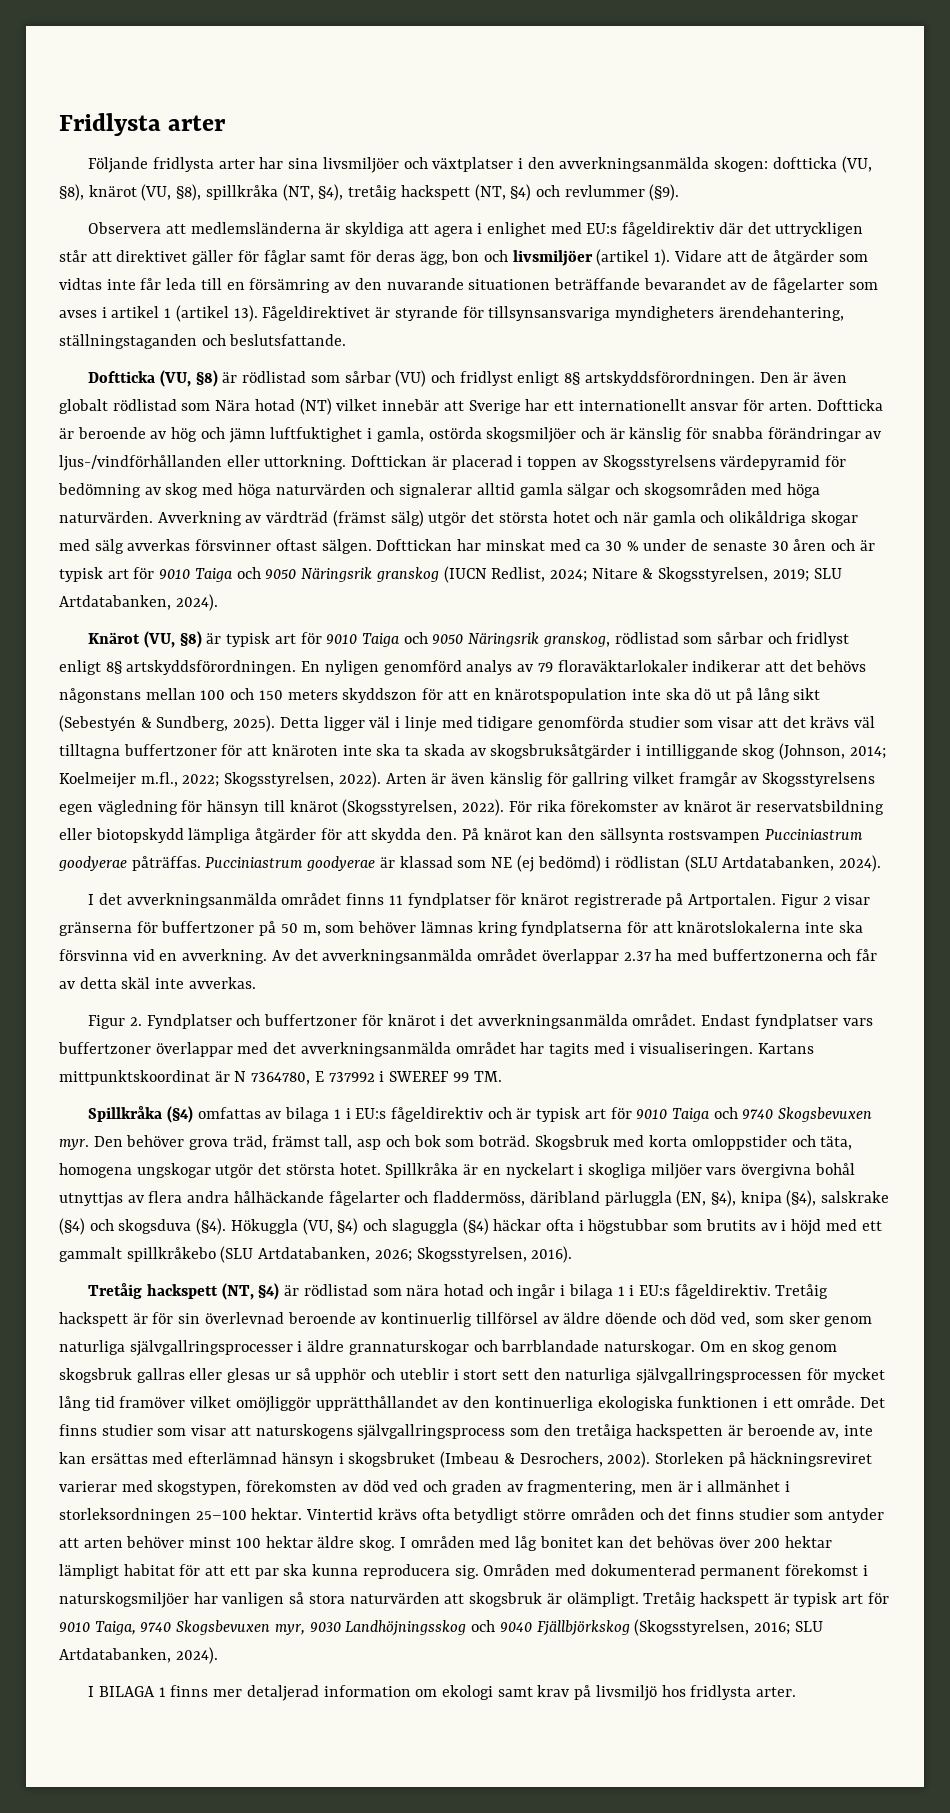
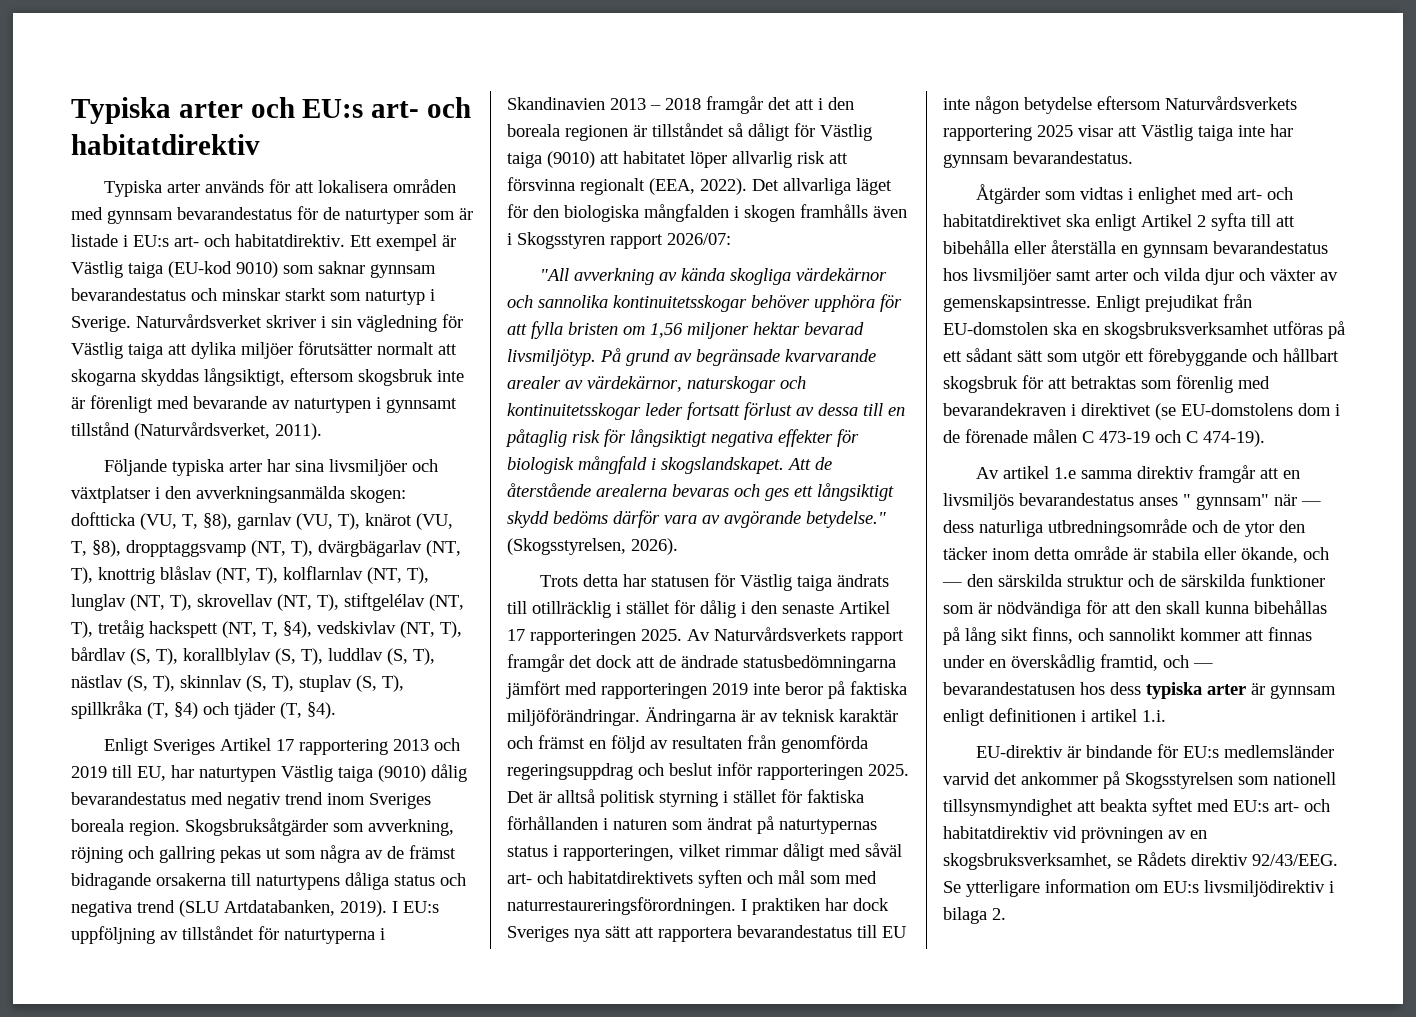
[59,113,227,136] Fridlysta arter -> [71,97,472,124] [71,134,260,155] [104,179,457,197] [71,206,473,224] [71,234,456,251] [71,261,436,278] [71,288,435,305] [71,314,463,332] [71,341,457,359] [71,368,464,386] [71,395,457,413] [71,422,322,440] Typiska arter och EU:s art- och habitatdirektiv // Typiska arter används för att lokalisera områden med gynnsam bevarandestatus för de naturtyper som är listade i EU:s art- och habitatdirektiv. Ett exempel är Västlig taiga (EU-kod 9010) som saknar gynnsam bevarandestatus och minskar starkt som naturtyp i Sverige. Naturvårdsverket skriver i sin vägledning för Västlig taiga att dylika miljöer förutsätter normalt att skogarna skyddas långsiktigt, eftersom skogsbruk inte är förenligt med bevarande av naturtypen i gynnsamt tillstånd (Naturvårdsverket, 2011).
[152,157,214,172] fridlysta -> [172,459,225,476] typiska
[59,184,680,201] [88,222,864,237] [59,249,868,266] [59,278,878,293] [59,305,844,322] [59,334,347,349] [88,370,848,387] [59,398,883,415] [59,427,882,443] [59,455,846,471] [58,483,821,498] [59,510,858,527] [59,539,875,554] [59,566,842,583] [59,594,218,611] [88,631,850,648] [59,660,867,675] [59,688,821,703] [59,715,876,732] [59,743,886,760] [59,771,876,788] [59,799,885,816] [59,828,864,843] [58,855,882,872] [88,893,871,908] [59,921,863,936] [59,949,878,964] [59,977,256,989] [88,1014,873,1029] [58,1042,814,1057] [59,1070,502,1085] [88,1106,873,1123] [59,1135,853,1150] [59,1163,855,1179] [59,1190,890,1207] [59,1218,882,1235] [59,1246,573,1263] [88,1283,829,1300] [59,1312,873,1327] [59,1340,837,1356] [59,1368,885,1384] [59,1396,886,1412] [59,1424,874,1440] [59,1451,873,1468] [59,1480,790,1495] [59,1508,885,1523] [59,1536,833,1551] [59,1564,868,1579] [59,1592,889,1608] [59,1619,823,1636] [59,1647,218,1664] [88,1685,797,1701] §8), knärot (VU, §8), spillkråka (NT, §4), tretåig hackspett (NT, §4) och revlummer (§9). // Observera att medlemsländerna är skyldiga att agera i enlighet med EU:s fågeldirektiv där det uttryckligen står att direktivet gäller för fåglar samt för deras ägg, bon och livsmiljöer (artikel 1). Vidare att de åtgärder som vidtas inte får leda till en försämring av den nuvarande situationen beträffande bevarandet av de fågelarter som avses i artikel 1 (artikel 13). Fågeldirektivet är styrande för tillsynsansvariga myndigheters ärendehantering, ställningstaganden och beslutsfattande. // Doftticka (VU, §8) är rödlistad som sårbar (VU) och fridlyst enligt 8§ artskyddsförordningen. Den är även globalt rödlistad som Nära hotad (NT) vilket innebär att Sverige har ett internationellt ansvar för arten. Doftticka är beroende av hög och jämn luftfuktighet i gamla, ostörda skogsmiljöer och är känslig för snabba förändringar av ljus-/vindförhållanden eller uttorkning. Dofttickan är placerad i toppen av Skogsstyrelsens värdepyramid för bedömning av skog med höga naturvärden och signalerar alltid gamla sälgar och skogsområden med höga naturvärden. Avverkning av värdträd (främst sälg) utgör det största hotet och när gamla och olikåldriga skogar med sälg avverkas försvinner oftast sälgen. Dofttickan har minskat med ca 30 % under de senaste 30 åren och är typisk art för 9010 Taiga och 9050 Näringsrik granskog (IUCN Redlist, 2024; Nitare & Skogsstyrelsen, 2019; SLU Artdatabanken, 2024). // Knärot (VU, §8) är typisk art för 9010 Taiga och 9050 Näringsrik granskog, rödlistad som sårbar och fridlyst enligt 8§ artskyddsförordningen. En nyligen genomförd analys av 79 floraväktarlokaler indikerar att det behövs någonstans mellan 100 och 150 meters skyddszon för att en knärotspopulation inte ska dö ut på lång sikt (Sebestyén & Sundberg, 2025). Detta ligger väl i linje med tidigare genomförda studier som visar att det krävs väl tilltagna buffertzoner för att knäroten inte ska ta skada av skogsbruksåtgärder i intilliggande skog (Johnson, 2014; Koelmeijer m.fl., 2022; Skogsstyrelsen, 2022). Arten är även känslig för gallring vilket framgår av Skogsstyrelsens egen vägledning för hänsyn till knärot (Skogsstyrelsen, 2022). För rika förekomster av knärot är reservatsbildning eller biotopskydd lämpliga åtgärder för att skydda den. På knärot kan den sällsynta rostsvampen Pucciniastrum goodyerae påträffas. Pucciniastrum goodyerae är klassad som NE (ej bedömd) i rödlistan (SLU Artdatabanken, 2024). // I det avverkningsanmälda området finns 11 fyndplatser för knärot registrerade på Artportalen. Figur 2 visar gränserna för buffertzoner på 50 m, som behöver lämnas kring fyndplatserna för att knärotslokalerna inte ska försvinna vid en avverkning. Av det avverkningsanmälda området överlappar 2.37 ha med buffertzonerna och får av detta skäl inte avverkas. // Figur 2. Fyndplatser och buffertzoner för knärot i det avverkningsanmälda området. Endast fyndplatser vars buffertzoner överlappar med det avverkningsanmälda området har tagits med i visualiseringen. Kartans mittpunktskoordinat är N 7364780, E 737992 i SWEREF 99 TM. // Spillkråka (§4) omfattas av bilaga 1 i EU:s fågeldirektiv och är typisk art för 9010 Taiga och 9740 Skogsbevuxen myr. Den behöver grova träd, främst tall, asp och bok som boträd. Skogsbruk med korta omloppstider och täta, homogena ungskogar utgör det största hotet. Spillkråka är en nyckelart i skogliga miljöer vars övergivna bohål utnyttjas av flera andra hålhäckande fågelarter och fladdermöss, däribland pärluggla (EN, §4), knipa (§4), salskrake (§4) och skogsduva (§4). Hökuggla (VU, §4) och slaguggla (§4) häckar ofta i högstubbar som brutits av i höjd med ett gammalt spillkråkebo (SLU Artdatabanken, 2026; Skogsstyrelsen, 2016). // Tretåig hackspett (NT, §4) är rödlistad som nära hotad och ingår i bilaga 1 i EU:s fågeldirektiv. Tretåig hackspett är för sin överlevnad beroende av kontinuerlig tillförsel av äldre döende och död ved, som sker genom naturliga självgallringsprocesser i äldre grannaturskogar och barrblandade naturskogar. Om en skog genom skogsbruk gallras eller glesas ur så upphör och uteblir i stort sett den naturliga självgallringsprocessen för mycket lång tid framöver vilket omöjliggör upprätthållandet av den kontinuerliga ekologiska funktionen i ett område. Det finns studier som visar att naturskogens självgallringsprocess som den tretåiga hackspetten är beroende av, inte kan ersättas med efterlämnad hänsyn i skogsbruket (Imbeau & Desrochers, 2002). Storleken på häckningsreviret varierar med skogstypen, förekomsten av död ved och graden av fragmentering, men är i allmänhet i storleksordningen 25–100 hektar. Vintertid krävs ofta betydligt större områden och det finns studier som antyder att arten behöver minst 100 hektar äldre skog. I områden med låg bonitet kan det behövas över 200 hektar lämpligt habitat för att ett par ska kunna reproducera sig. Områden med dokumenterad permanent förekomst i naturskogsmiljöer har vanligen så stora naturvärden att skogsbruk är olämpligt. Tretåig hackspett är typisk art för 9010 Taiga, 9740 Skogsbevuxen myr, 9030 Landhöjningsskog och 9040 Fjällbjörkskog (Skogsstyrelsen, 2016; SLU Artdatabanken, 2024). // I BILAGA 1 finns mer detaljerad information om ekologi samt krav på livsmiljö hos fridlysta arter. -> [182,513,453,530] [71,540,461,557] [71,566,429,584] [71,593,464,611] [71,620,462,638] [71,647,435,665] [71,675,404,692] [71,701,336,719] [104,738,461,755] [71,764,467,782] [71,792,431,809] [71,818,454,836] [71,845,456,863] [71,872,466,890] [71,900,439,917] [71,926,385,944] [507,96,854,114] [507,123,872,141] [507,151,848,168] [507,177,892,195] [507,204,907,222] [507,232,731,249] [540,268,888,285] [507,294,902,312] [507,321,864,339] [507,348,876,366] [507,376,806,393] [507,402,905,420] [505,429,859,447] [507,456,832,474] [507,483,894,501] [507,510,886,528] [507,538,678,555] [540,573,890,591] [507,600,890,618] [507,627,904,645] [507,654,896,672] [506,681,907,699] [507,707,898,726] [507,735,868,753] [507,762,909,780] [507,789,864,807] [507,816,877,834] [507,843,902,861] [507,870,877,888] [507,897,889,915] [507,925,906,942] [943,96,1297,114] [943,124,1293,141] [943,151,1133,168] [976,184,1294,204] [943,213,1295,231] [943,240,1328,258] [943,268,1338,285] [943,294,1252,312] [943,321,1345,339] [943,348,1339,366] [943,375,1270,393] [943,403,1340,420] [943,429,1265,447] [976,465,1301,483] [943,493,1321,510] [943,519,1305,537] [943,546,1329,563] [942,573,1325,587] [943,600,1327,618] [943,627,1312,645] [943,654,1213,672] [943,682,1336,699] [943,708,1166,726] [976,744,1335,758] [943,771,1336,789] [943,798,1330,816] [943,826,1207,843] [943,852,1338,870] [943,879,1334,897] [943,907,1006,924] T, §8), garnlav (VU, T), knärot (VU, T, §8), dropptaggsvamp (NT, T), dvärgbägarlav (NT, T), knottrig blåslav (NT, T), kolflarnlav (NT, T), lunglav (NT, T), skrovellav (NT, T), stiftgelélav (NT, T), tretåig hackspett (NT, T, §4), vedskivlav (NT, T), bårdlav (S, T), korallblylav (S, T), luddlav (S, T), nästlav (S, T), skinnlav (S, T), stuplav (S, T), spillkråka (T, §4) och tjäder (T, §4). // Enligt Sveriges Artikel 17 rapportering 2013 och 2019 till EU, har naturtypen Västlig taiga (9010) dålig bevarandestatus med negativ trend inom Sveriges boreala region. Skogsbruksåtgärder som avverkning, röjning och gallring pekas ut som några av de främst bidragande orsakerna till naturtypens dåliga status och negativa trend (SLU Artdatabanken, 2019). I EU:s uppföljning av tillståndet för naturtyperna i Skandinavien 2013 – 2018 framgår det att i den boreala regionen är tillståndet så dåligt för Västlig taiga (9010) att habitatet löper allvarlig risk att försvinna regionalt (EEA, 2022). Det allvarliga läget för den biologiska mångfalden i skogen framhålls även i Skogsstyren rapport 2026/07: // "All avverkning av kända skogliga värdekärnor och sannolika kontinuitetsskogar behöver upphöra för att fylla bristen om 1,56 miljoner hektar bevarad livsmiljötyp. På grund av begränsade kvarvarande arealer av värdekärnor, naturskogar och kontinuitetsskogar leder fortsatt förlust av dessa till en påtaglig risk för långsiktigt negativa effekter för biologisk mångfald i skogslandskapet. Att de återstående arealerna bevaras och ges ett långsiktigt skydd bedöms därför vara av avgörande betydelse." (Skogsstyrelsen, 2026). // Trots detta har statusen för Västlig taiga ändrats till otillräcklig i stället för dålig i den senaste Artikel 17 rapporteringen 2025. Av Naturvårdsverkets rapport framgår det dock att de ändrade statusbedömningarna jämfört med rapporteringen 2019 inte beror på faktiska miljöförändringar. Ändringarna är av teknisk karaktär och främst en följd av resultaten från genomförda regeringsuppdrag och beslut inför rapporteringen 2025. Det är alltså politisk styrning i stället för faktiska förhållanden i naturen som ändrat på naturtypernas status i rapporteringen, vilket rimmar dåligt med såväl art- och habitatdirektivets syften och mål som med naturrestaureringsförordningen. I praktiken har dock Sveriges nya sätt att rapportera bevarandestatus till EU inte någon betydelse eftersom Naturvårdsverkets rapportering 2025 visar att Västlig taiga inte har gynnsam bevarandestatus. // Åtgärder som vidtas i enlighet med art- och habitatdirektivet ska enligt Artikel 2 syfta till att bibehålla eller återställa en gynnsam bevarandestatus hos livsmiljöer samt arter och vilda djur och växter av gemenskapsintresse. Enligt prejudikat från EU-domstolen ska en skogsbruksverksamhet utföras på ett sådant sätt som utgör ett förebyggande och hållbart skogsbruk för att betraktas som förenlig med bevarandekraven i direktivet (se EU-domstolens dom i de förenade målen C 473-19 och C 474-19). // Av artikel 1.e samma direktiv framgår att en livsmiljös bevarandestatus anses " gynnsam" när — dess naturliga utbredningsområde och de ytor den täcker inom detta område är stabila eller ökande, och — den särskilda struktur och de särskilda funktioner som är nödvändiga för att den skall kunna bibehållas på lång sikt finns, och sannolikt kommer att finnas under en överskådlig framtid, och — bevarandestatusen hos dess typiska arter är gynnsam enligt definitionen i artikel 1.i. // EU-direktiv är bindande för EU:s medlemsländer varvid det ankommer på Skogsstyrelsen som nationell tillsynsmyndighet att beakta syftet med EU:s art- och habitatdirektiv vid prövningen av en skogsbruksverksamhet, se Rådets direktiv 92/43/EEG. Se ytterligare information om EU:s livsmiljödirektiv i bilaga 2.

